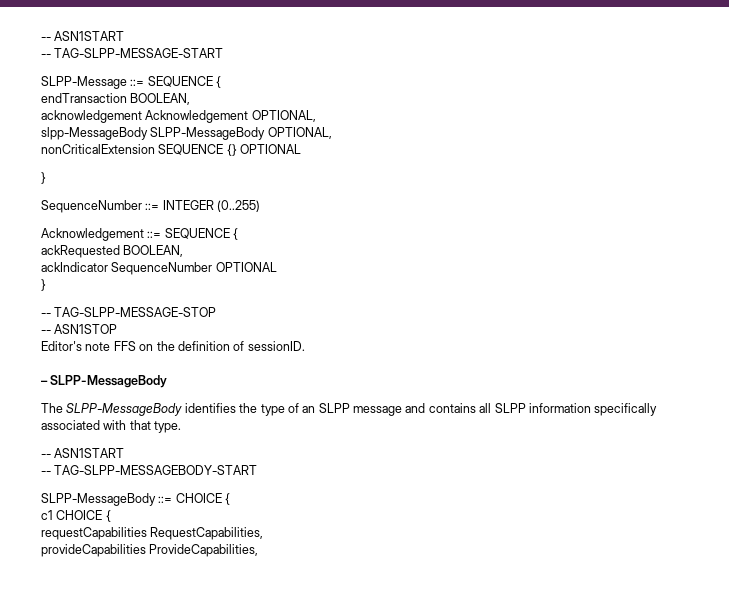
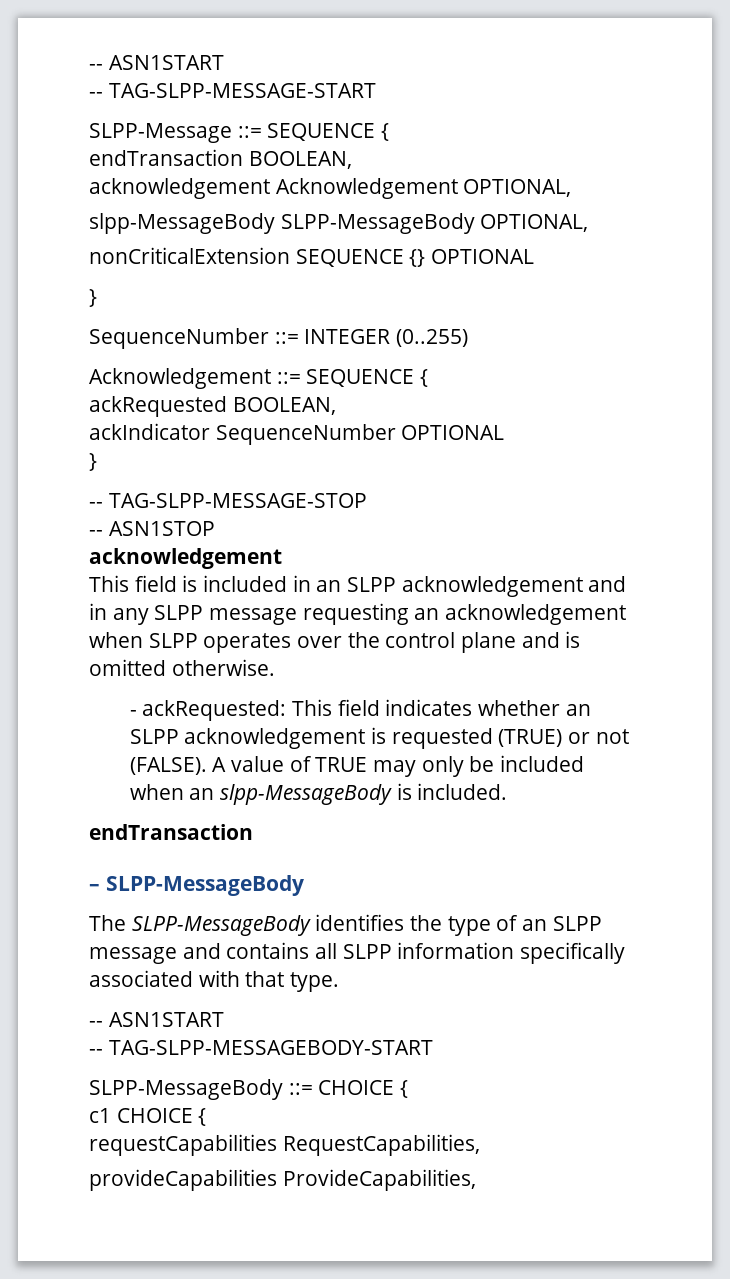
[41,341,305,351] Editor's note FFS on the definition of sessionID. -> [89,548,282,569] [89,575,627,597] [89,603,627,625] [89,631,581,653] [89,659,275,676] [129,699,591,721] [129,727,629,749] [129,755,584,777] [129,783,508,805] [89,824,253,840] acknowledgement // This field is included in an SLPP acknowledgement and in any SLPP message requesting an acknowledgement when SLPP operates over the control plane and is omitted otherwise. // - ackRequested: This field indicates whether an SLPP acknowledgement is requested (TRUE) or not (FALSE). A value of TRUE may only be included when an slpp-MessageBody is included. // endTransaction

